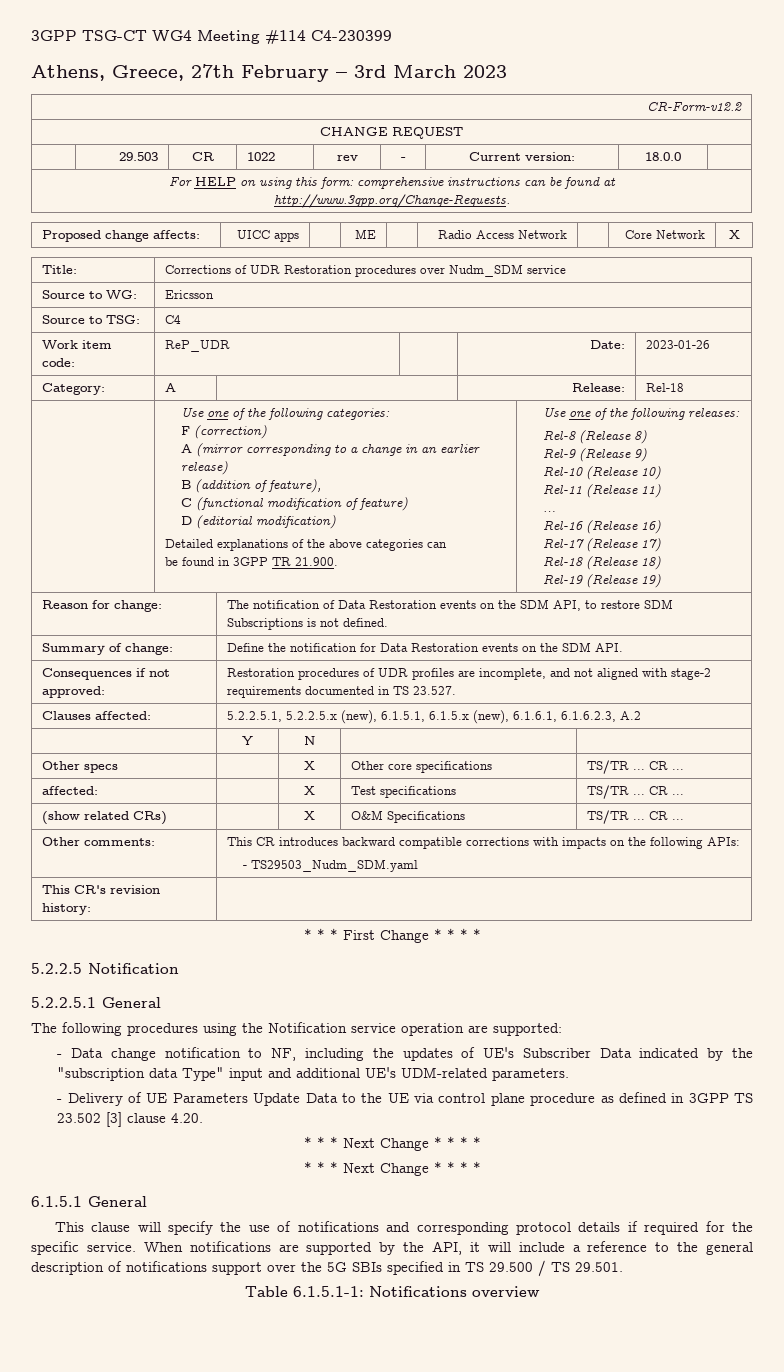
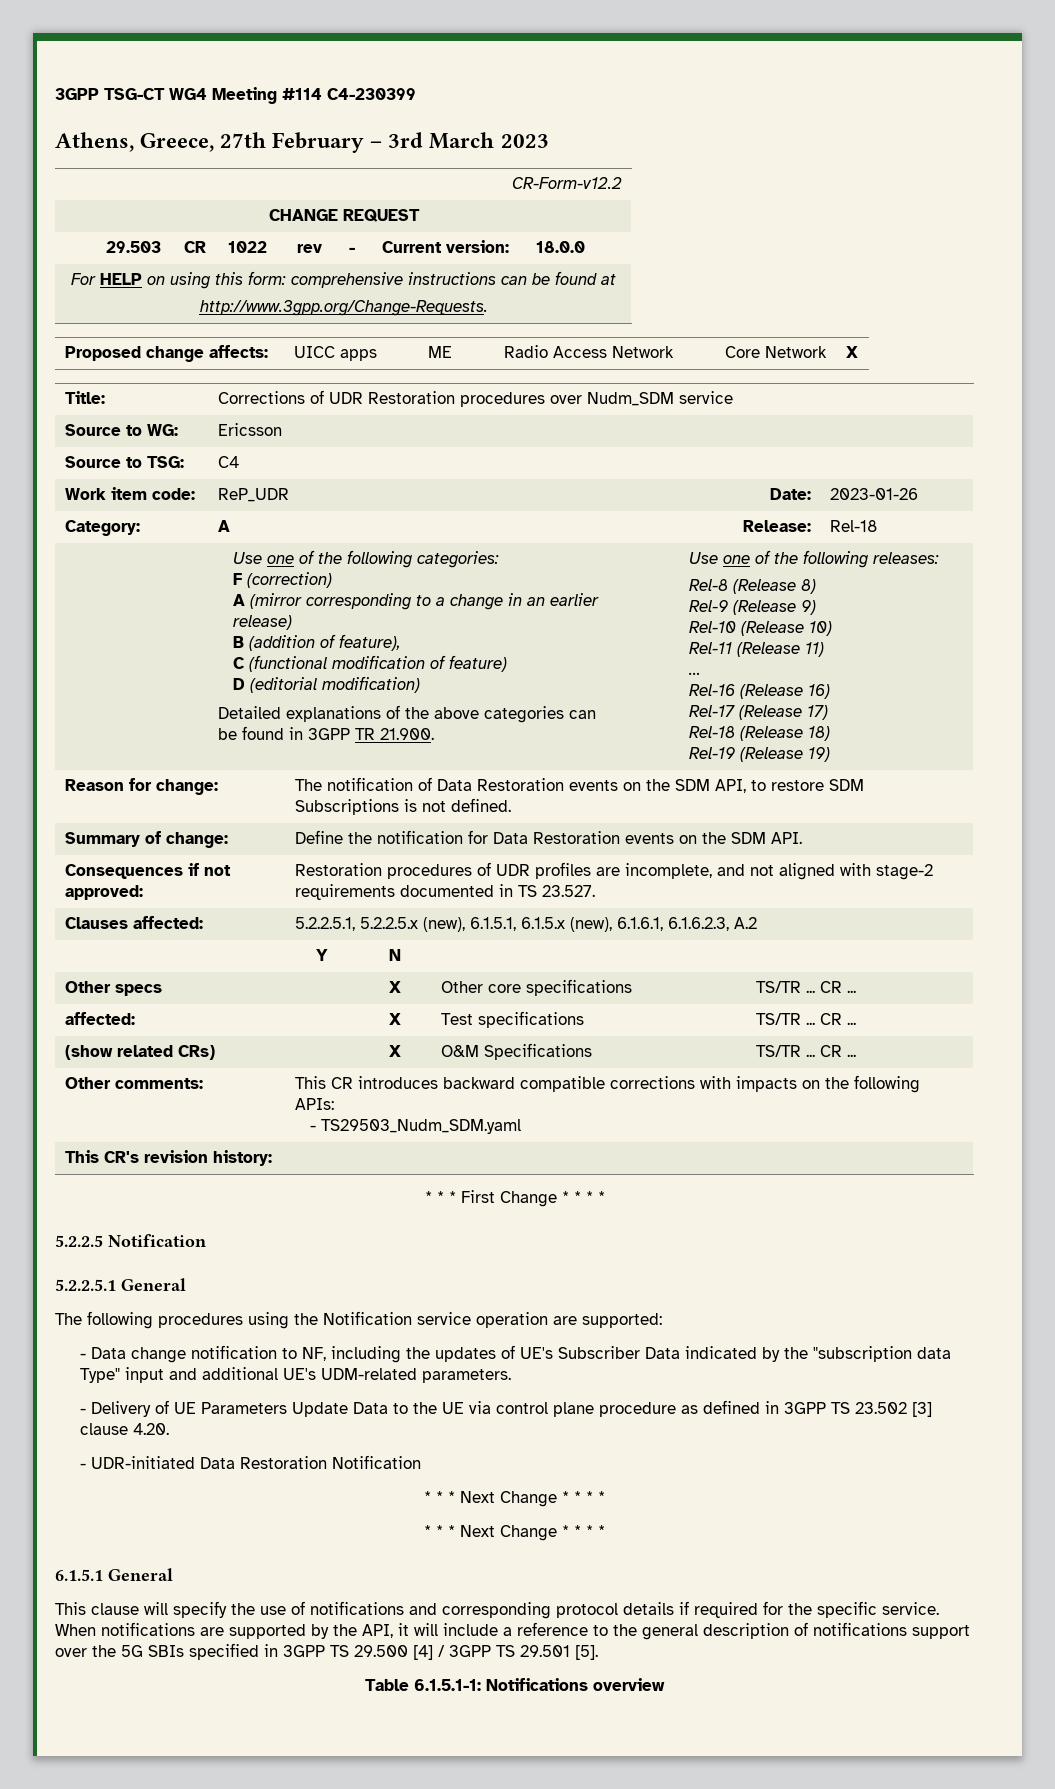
(204, 1118) none -> [79,1455,421,1469] // - UDR-initiated Data Restoration Notification
(461, 1267) none -> [283,1645,325,1657] 3GPP
[538,1260,623,1277] / TS 29.501. -> [413,1645,598,1660] [4] / 3GPP TS 29.501 [5].

